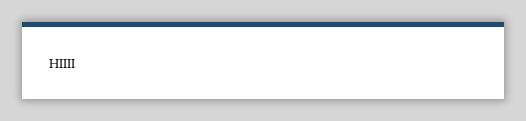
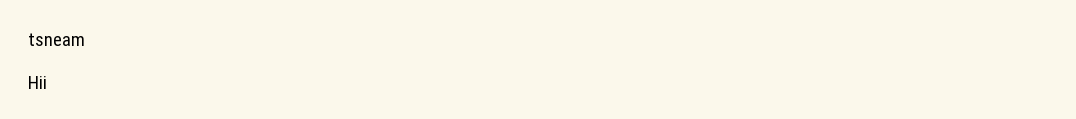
[49,59,75,68] HIIII -> [28,33,85,46] [28,76,47,89] tsneam // Hii

